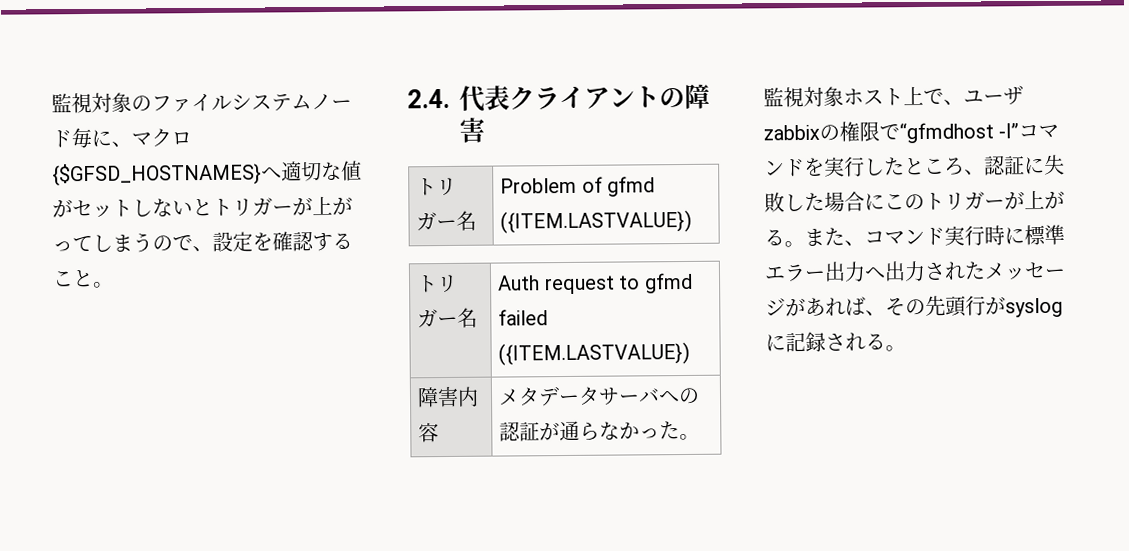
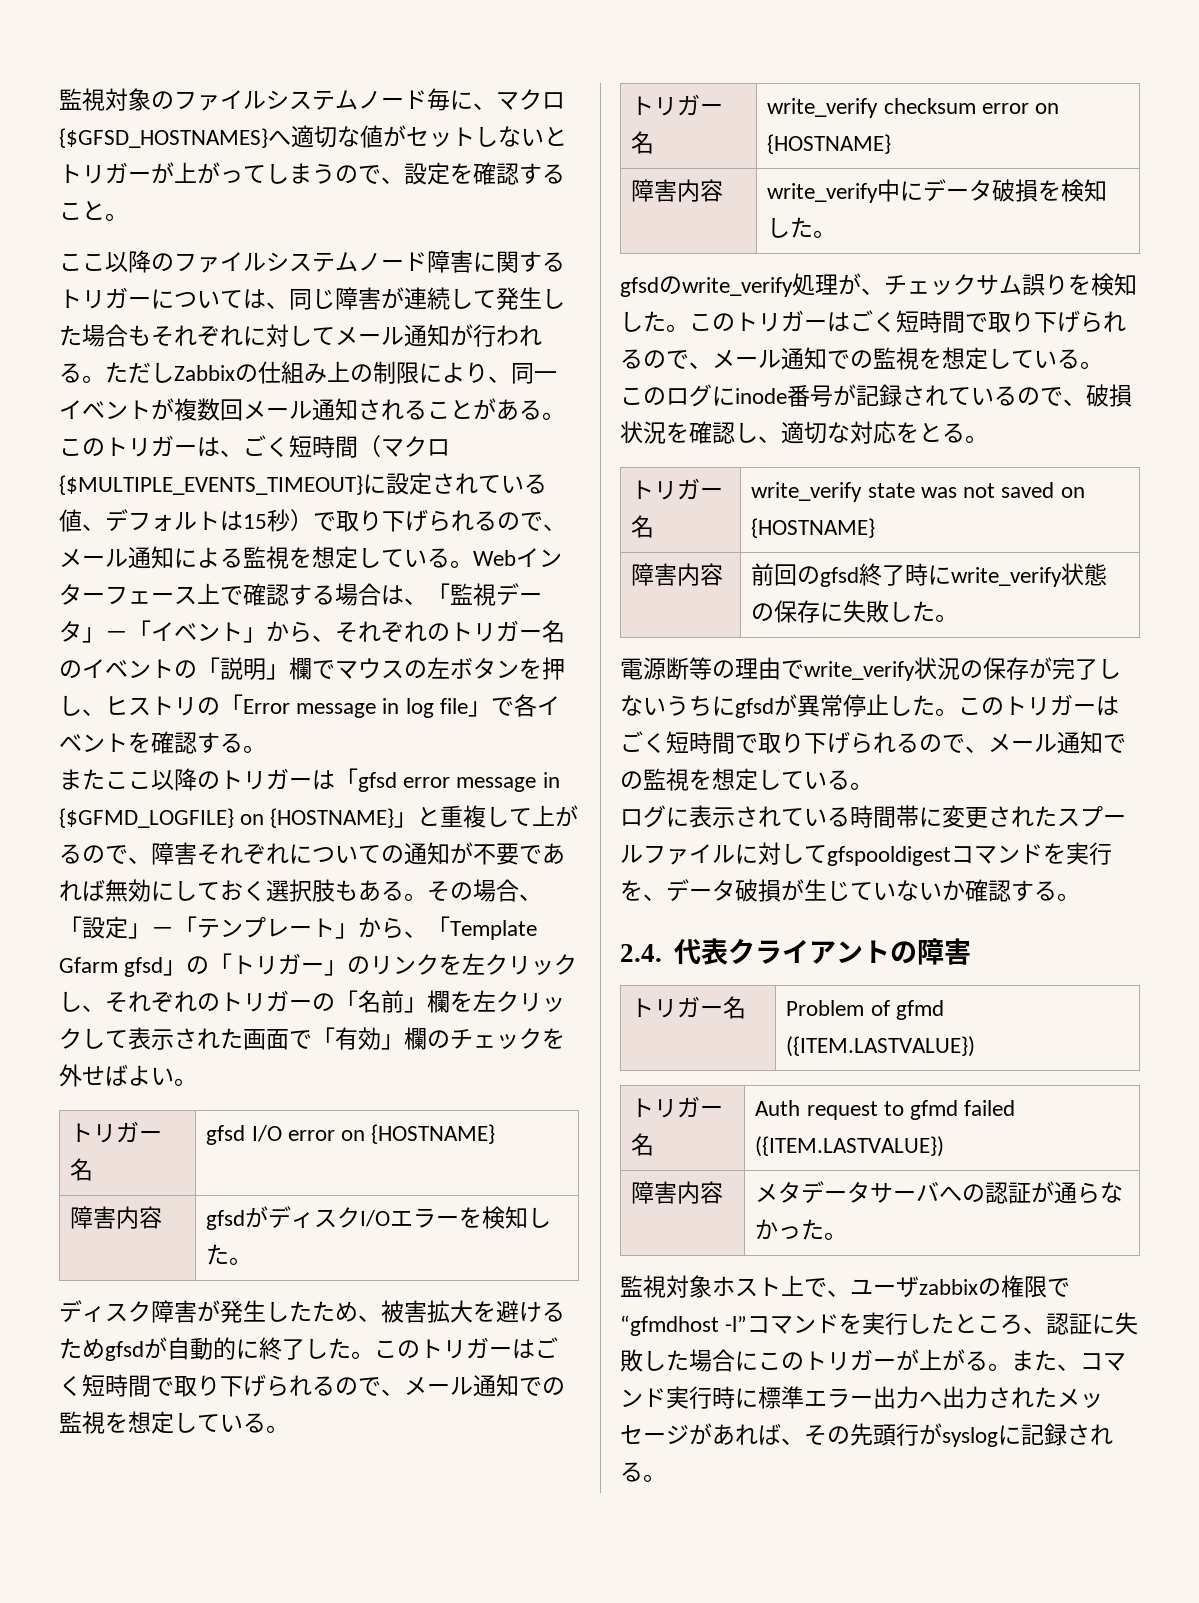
(114, 284) none -> [59,250,565,273] [59,287,565,310] [59,324,542,347] [59,361,557,384] [59,398,565,421] [59,435,450,458] [59,472,547,495] [59,509,566,532] [59,546,562,569] [59,583,542,606] [59,620,565,643] [59,657,565,680] [59,694,560,718] [59,731,266,754] [59,768,560,792] [59,805,579,828] [59,842,565,865] [59,879,542,902] [59,916,537,940] [59,953,578,977] [59,990,565,1013] [59,1027,565,1050] [59,1064,197,1087] [70,1121,163,1143] [70,1158,94,1181] [206,1124,496,1145] [70,1206,163,1229] [206,1206,552,1230] [206,1244,253,1265] [59,1300,565,1323] [59,1337,558,1361] [59,1374,565,1397] [59,1411,289,1434] [631,94,724,116] [631,131,655,154] [767,98,1060,118] [767,134,892,154] [631,179,724,202] [767,179,1108,203] [767,217,837,238] [620,273,1137,297] [620,310,1126,333] [620,347,1103,370] [620,384,1132,407] [620,421,988,444] [631,478,724,500] [631,515,655,538] [751,482,1085,502] [751,518,876,538] [631,563,724,586] [751,563,1108,587] [751,600,959,623] [620,657,1121,681] [620,694,1119,718] [620,731,1126,754] [620,768,873,791] [620,805,1126,828] [620,842,1112,866] [620,879,1080,902] // ここ以降のファイルシステムノード障害に関するトリガーについては、同じ障害が連続して発生した場合もそれぞれに対してメール通知が行われる。ただしZabbixの仕組み上の制限により、同一イベントが複数回メール通知されることがある。このトリガーは、ごく短時間（マクロ{$MULTIPLE_EVENTS_TIMEOUT}に設定されている値、デフォルトは15秒）で取り下げられるので、メール通知による監視を想定している。Webインターフェース上で確認する場合は、「監視データ」－「イベント」から、それぞれのトリガー名のイベントの「説明」欄でマウスの左ボタンを押し、ヒストリの「Error message in log file」で各イベントを確認する。 // またここ以降のトリガーは「gfsd error message in {$GFMD_LOGFILE} on {HOSTNAME}」と重複して上がるので、障害それぞれについての通知が不要であれば無効にしておく選択肢もある。その場合、「設定」－「テンプレート」から、「Template Gfarm gfsd」の「トリガー」のリンクを左クリックし、それぞれのトリガーの「名前」欄を左クリックして表示された画面で「有効」欄のチェックを外せばよい。 // トリガー名 | gfsd I/O error on {HOSTNAME} // 障害内容 | gfsdがディスクI/Oエラーを検知した。 // ディスク障害が発生したため、被害拡大を避けるためgfsdが自動的に終了した。このトリガーはごく短時間で取り下げられるので、メール通知での監視を想定している。 // トリガー名 | write_verify checksum error on {HOSTNAME} // 障害内容 | write_verify中にデータ破損を検知した。 // gfsdのwrite_verify処理が、チェックサム誤りを検知した。このトリガーはごく短時間で取り下げられるので、メール通知での監視を想定している。 // このログにinode番号が記録されているので、破損状況を確認し、適切な対応をとる。 // トリガー名 | write_verify state was not saved on {HOSTNAME} // 障害内容 | 前回のgfsd終了時にwrite_verify状態の保存に失敗した。 // 電源断等の理由でwrite_verify状況の保存が完了しないうちにgfsdが異常停止した。このトリガーはごく短時間で取り下げられるので、メール通知での監視を想定している。 // ログに表示されている時間帯に変更されたスプールファイルに対してgfspooldigestコマンドを実行を、データ破損が生じていないか確認する。

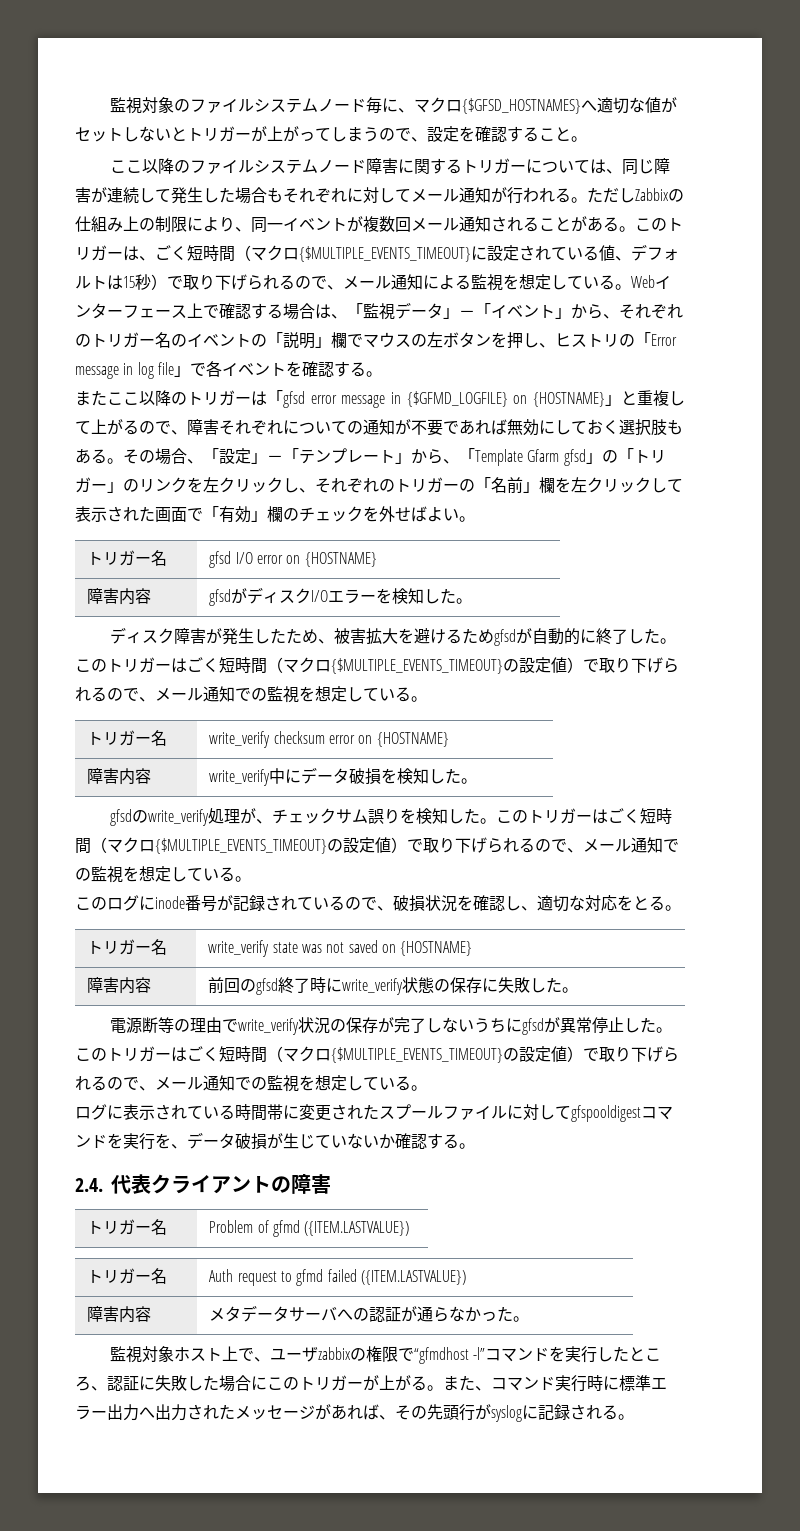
(151, 1386) none -> [267,657,583,674] （マクロ{$MULTIPLE_EVENTS_TIMEOUT}の設定値）
(965, 322) none -> [91,837,407,854] （マクロ{$MULTIPLE_EVENTS_TIMEOUT}の設定値）
(735, 743) none -> [267,1046,583,1063] （マクロ{$MULTIPLE_EVENTS_TIMEOUT}の設定値）

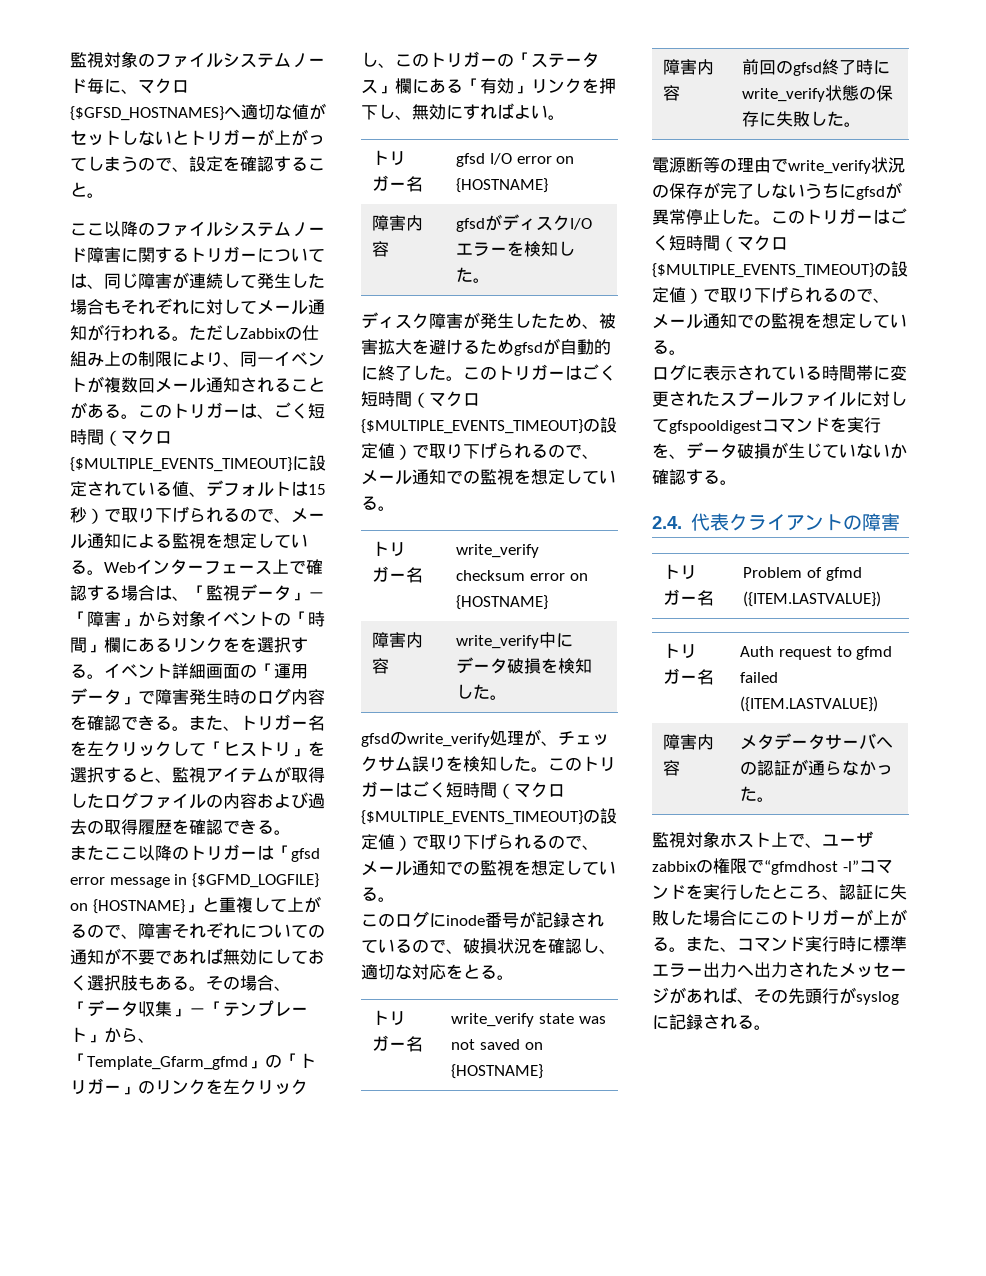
[491,304,683,319] [75,332,677,349] [75,361,350,379] イベント」から、それぞれのトリガー名のイベントの「説明」欄でマウスの左ボタンを押し、ヒストリの「Error message in log file」で各イベントを確認す -> [87,610,325,627] [70,637,308,653] [70,663,308,679] [70,688,325,705] [70,714,325,731] [70,741,325,757] [70,766,325,783] [70,792,325,809] [70,819,257,835] 障害」から対象イベントの「時間」欄にあるリンクをを選択する。イベント詳細画面の「運用データ」で障害発生時のログ内容を確認できる。また、トリガー名を左クリックして「ヒストリ」を選択すると、監視アイテムが取得したログファイルの内容および過去の取得履歴を確認でき
[219,448,251,464] 設定 -> [87,1000,172,1017] データ収集
[475,449,586,466] Template Gfarm gfsd -> [87,1056,248,1070] Template_Gfarm_gfmd
[315,478,379,493] それぞれ -> [395,54,412,67] こ
[491,477,683,494] [75,506,411,523] 名前」欄を左クリックして表示された画面で「有効」欄のチェックを外せ -> [531,52,599,68] [361,78,616,94] [361,104,497,120] ステータス」欄にある「有効」リンクを押下し、無効にすれ

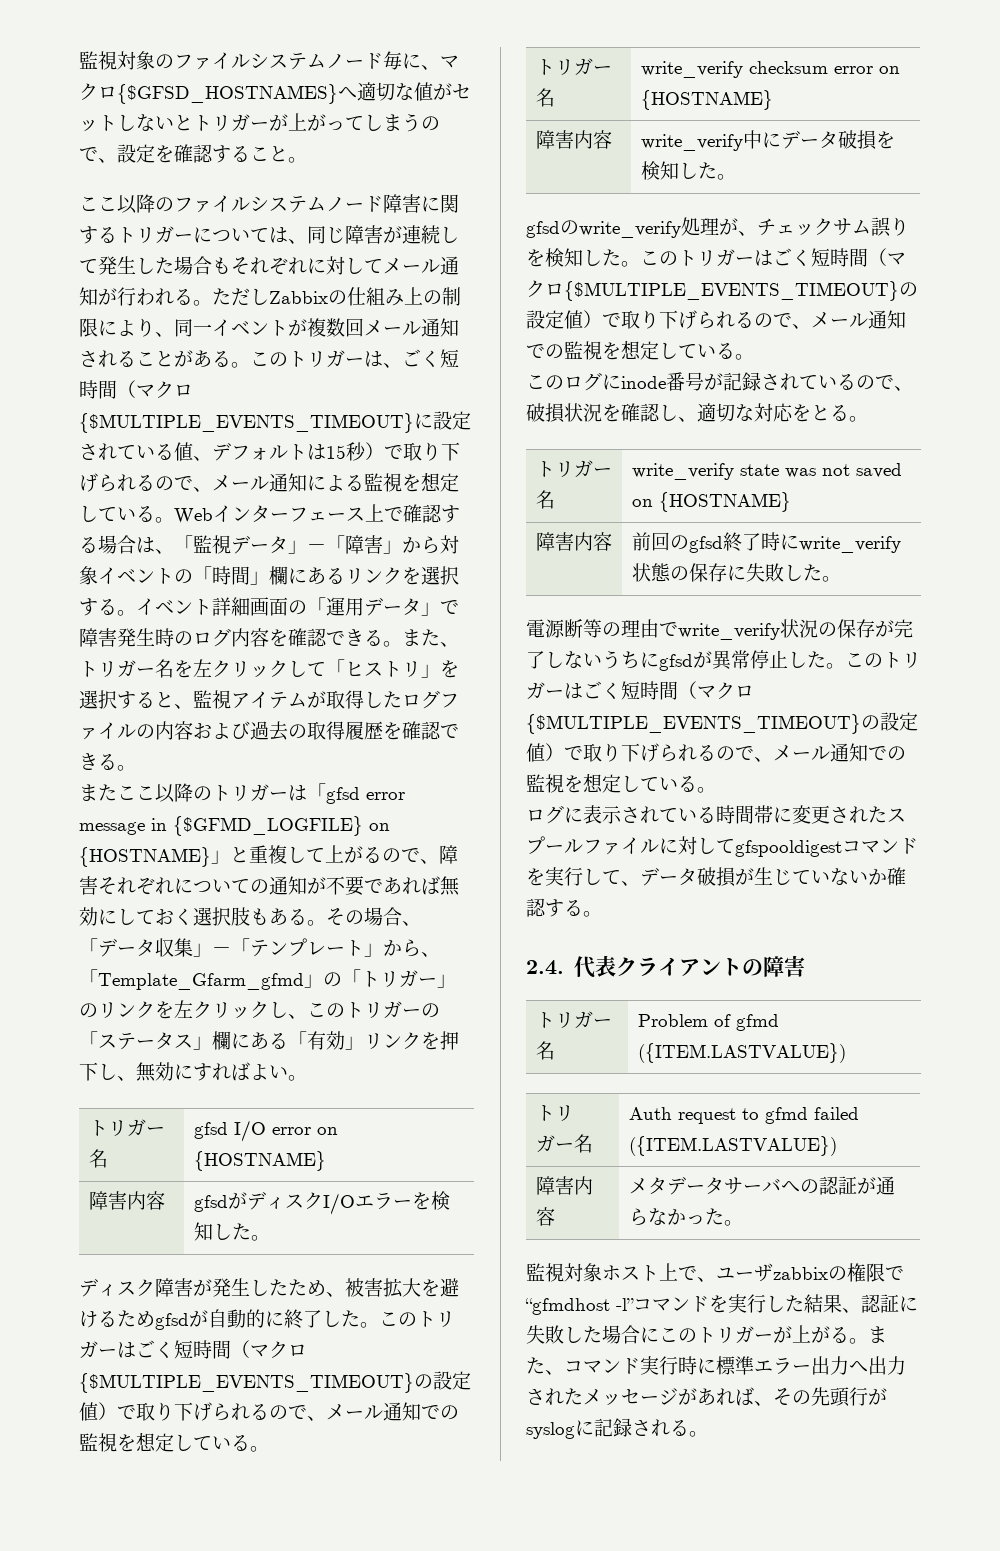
[240,637,257,652] を -> (421, 576) none
[652,443,669,458] を -> [583,868,621,885] して
[771,884,822,899] ところ -> [804,1294,842,1313] 結果

